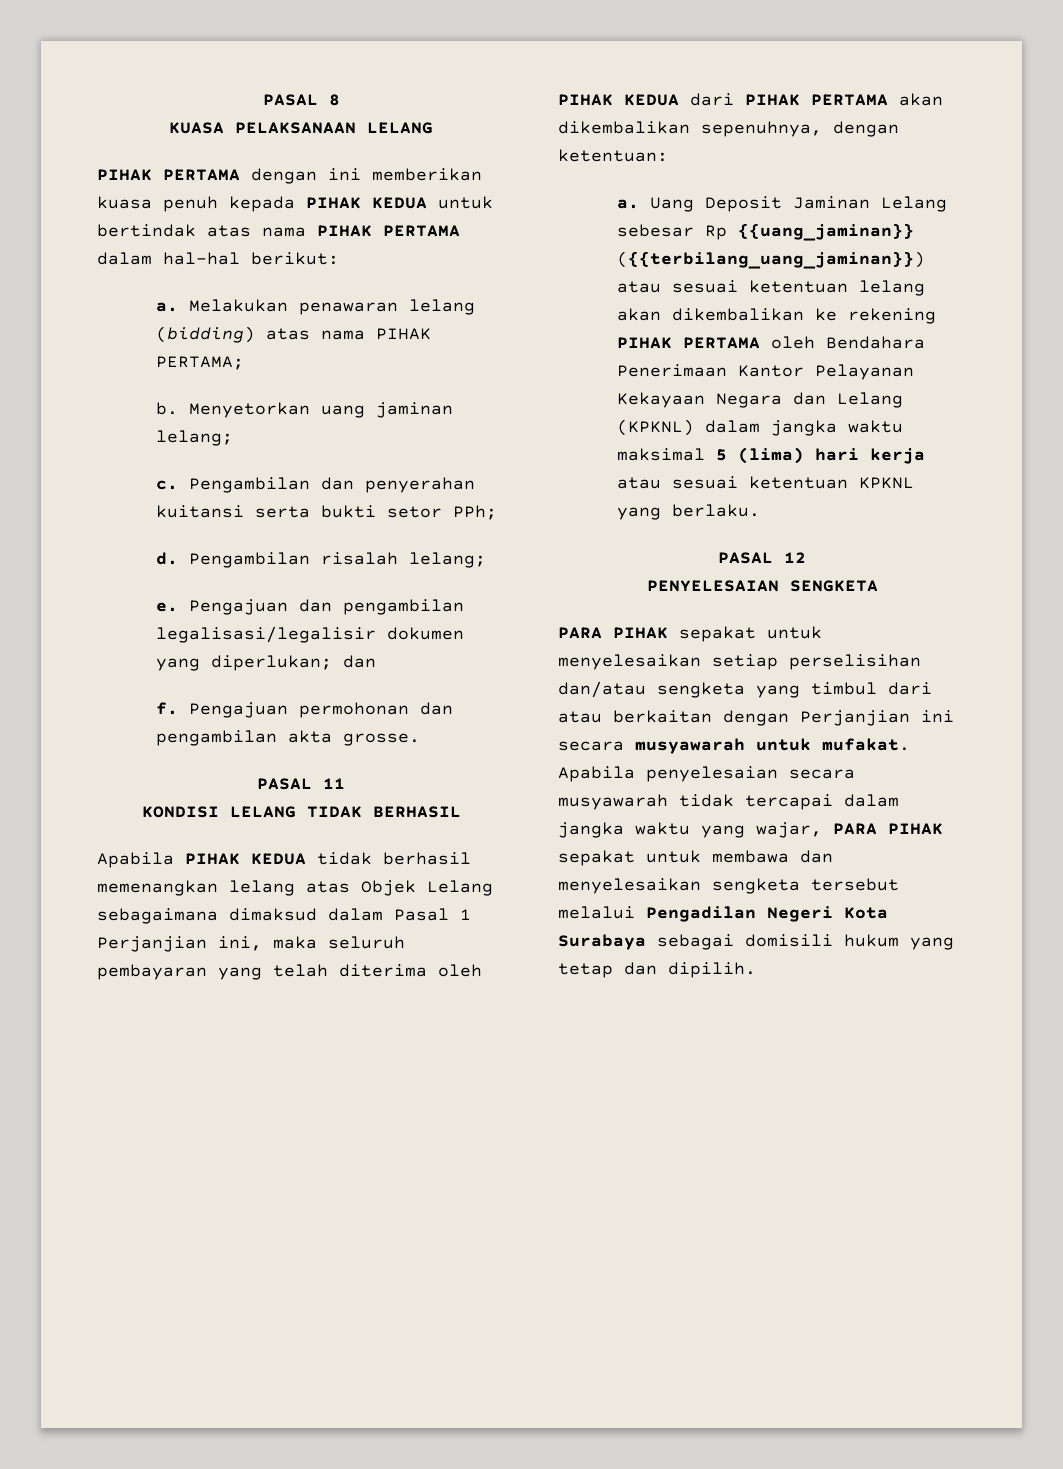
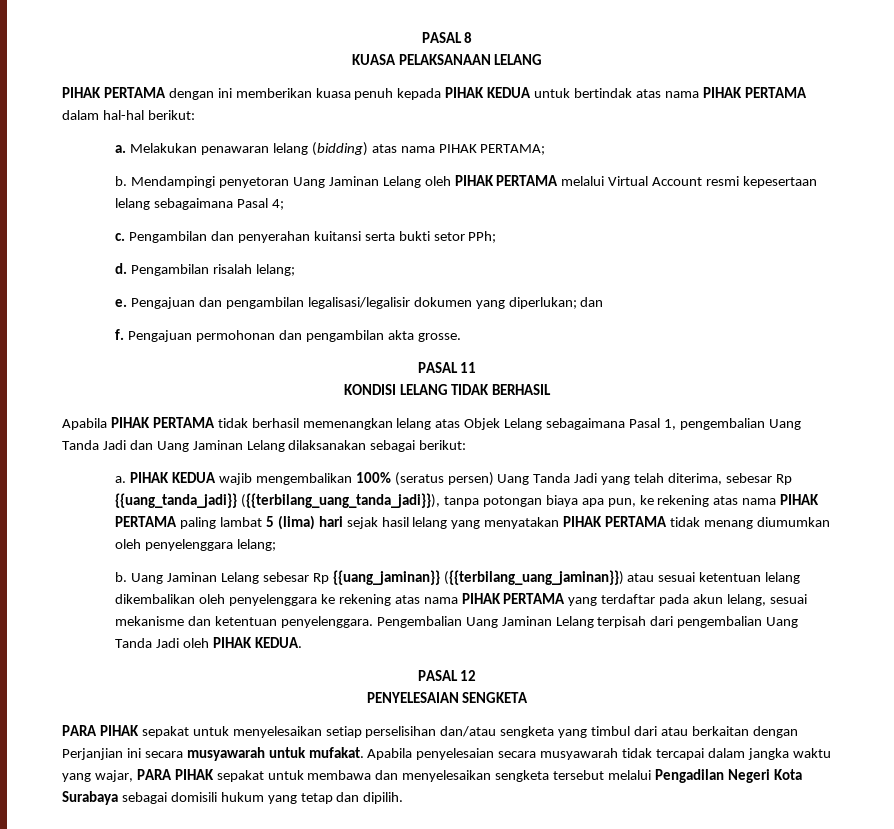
[188,402,453,418] [155,430,233,446] Menyetorkan uang jaminan lelang; -> [131,175,818,188] [115,198,284,210] Mendampingi penyetoran Uang Jaminan Lelang oleh PIHAK PERTAMA melalui Virtual Account resmi kepesertaan lelang sebagaimana Pasal 4;
[251,853,306,865] KEDUA -> [152,417,215,428] PERTAMA
[229,908,471,921] [97,936,405,952] [97,964,482,980] [558,93,943,106] [558,121,899,137] [558,149,668,162] [616,196,782,212] dimaksud dalam Pasal 1 Perjanjian ini, maka seluruh pembayaran yang telah diterima oleh PIHAK KEDUA dari PIHAK PERTAMA akan dikembalikan sepenuhnya, dengan ketentuan: // a. Uang Deposit -> [629,418,801,430] [62,440,467,452] [115,472,792,486] [115,493,820,508] [115,515,830,530] [115,539,276,551] [115,572,164,584] Pasal 1, pengembalian Uang Tanda Jadi dan Uang Jaminan Lelang dilaksanakan sebagai berikut: // a. PIHAK KEDUA wajib mengembalikan 100% (seratus persen) Uang Tanda Jadi yang telah diterima, sebesar Rp {{uang_tanda_jadi}} ({{terbilang_uang_tanda_jadi}}), tanpa potongan biaya apa pun, ke rekening atas nama PIHAK PERTAMA paling lambat 5 (lima) hari sejak hasil lelang yang menyatakan PIHAK PERTAMA tidak menang diumumkan oleh penyelenggara lelang; // b. Uang
[616,308,936,324] [616,336,925,349] [616,364,914,380] [616,392,903,408] [616,419,903,436] [616,447,925,464] [616,476,914,489] [616,504,760,520] akan dikembalikan ke rekening PIHAK PERTAMA oleh Bendahara Penerimaan Kantor Pelayanan Kekayaan Negara dan Lelang (KPKNL) dalam jangka waktu maksimal 5 (lima) hari kerja atau sesuai ketentuan KPKNL yang berlaku. -> [115,593,807,606] [115,616,799,628] [115,637,302,648] dikembalikan oleh penyelenggara ke rekening atas nama PIHAK PERTAMA yang terdaftar pada akun lelang, sesuai mekanisme dan ketentuan penyelenggara. Pengembalian Uang Jaminan Lelang terpisah dari pengembalian Uang Tanda Jadi oleh PIHAK KEDUA.

